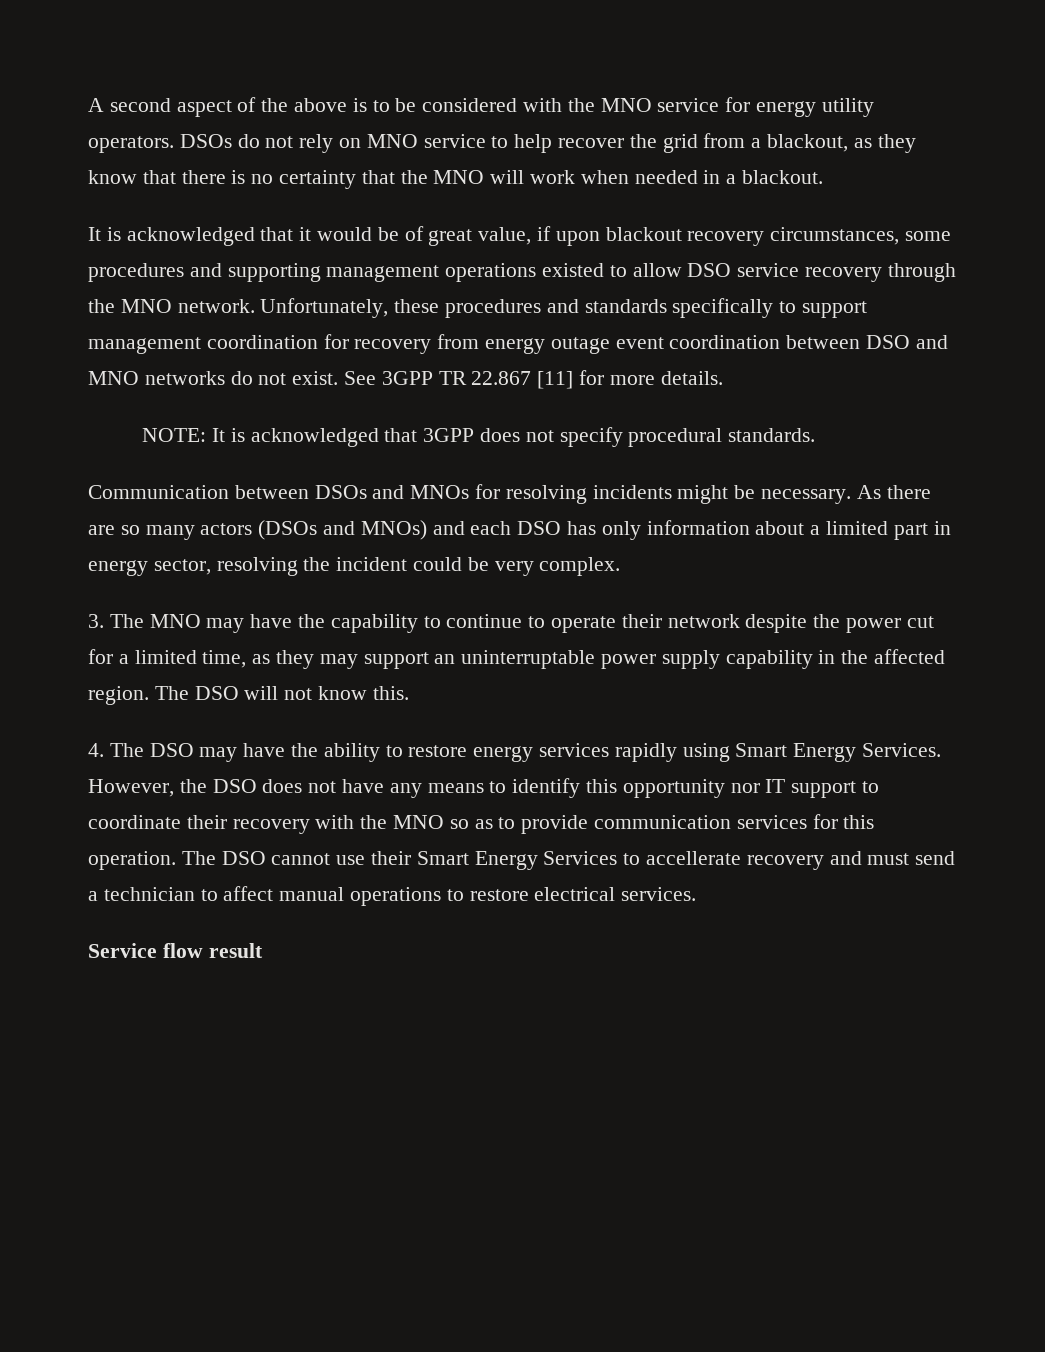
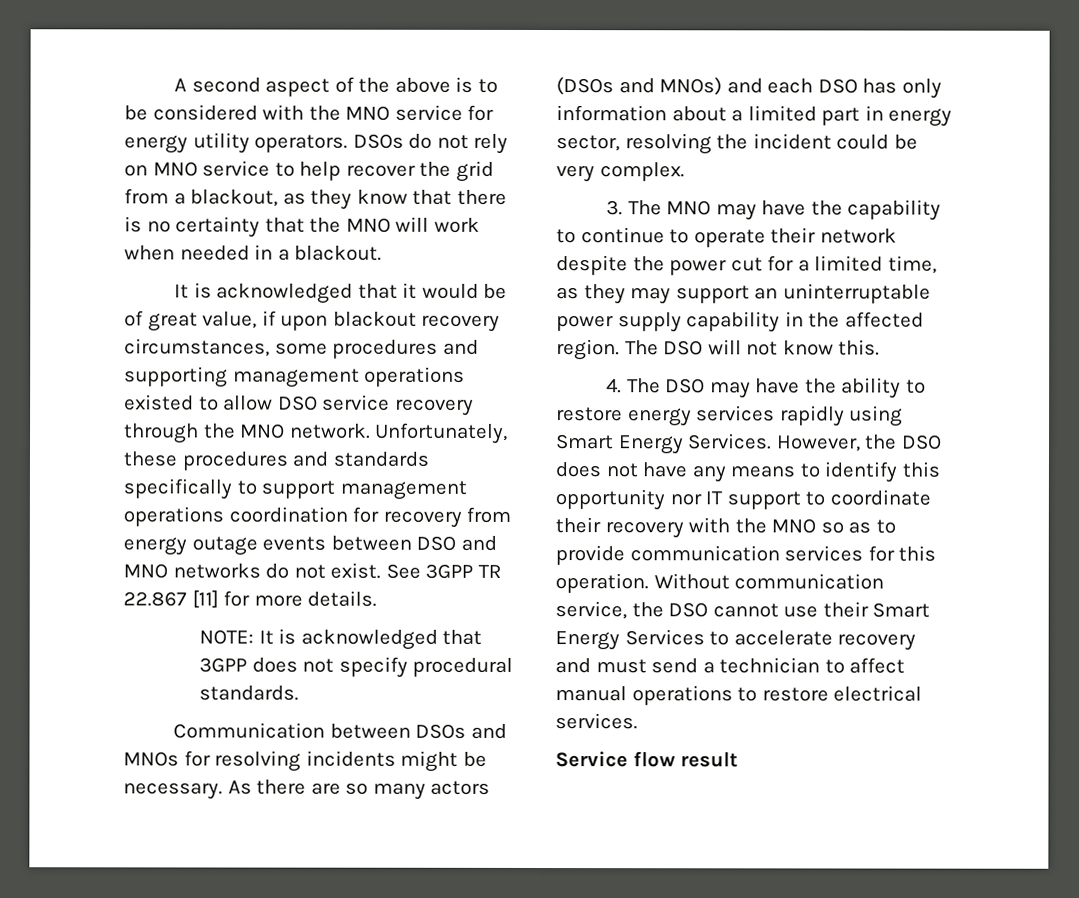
(201, 345) none -> [123,506,224,527] operations
[615,335,781,349] event coordination -> [262,536,327,551] events
[181,851,216,865] The -> [653,573,885,590] [555,601,664,620] Without communication service, the
[646,851,742,865] accellerate -> [733,630,833,646] accelerate

